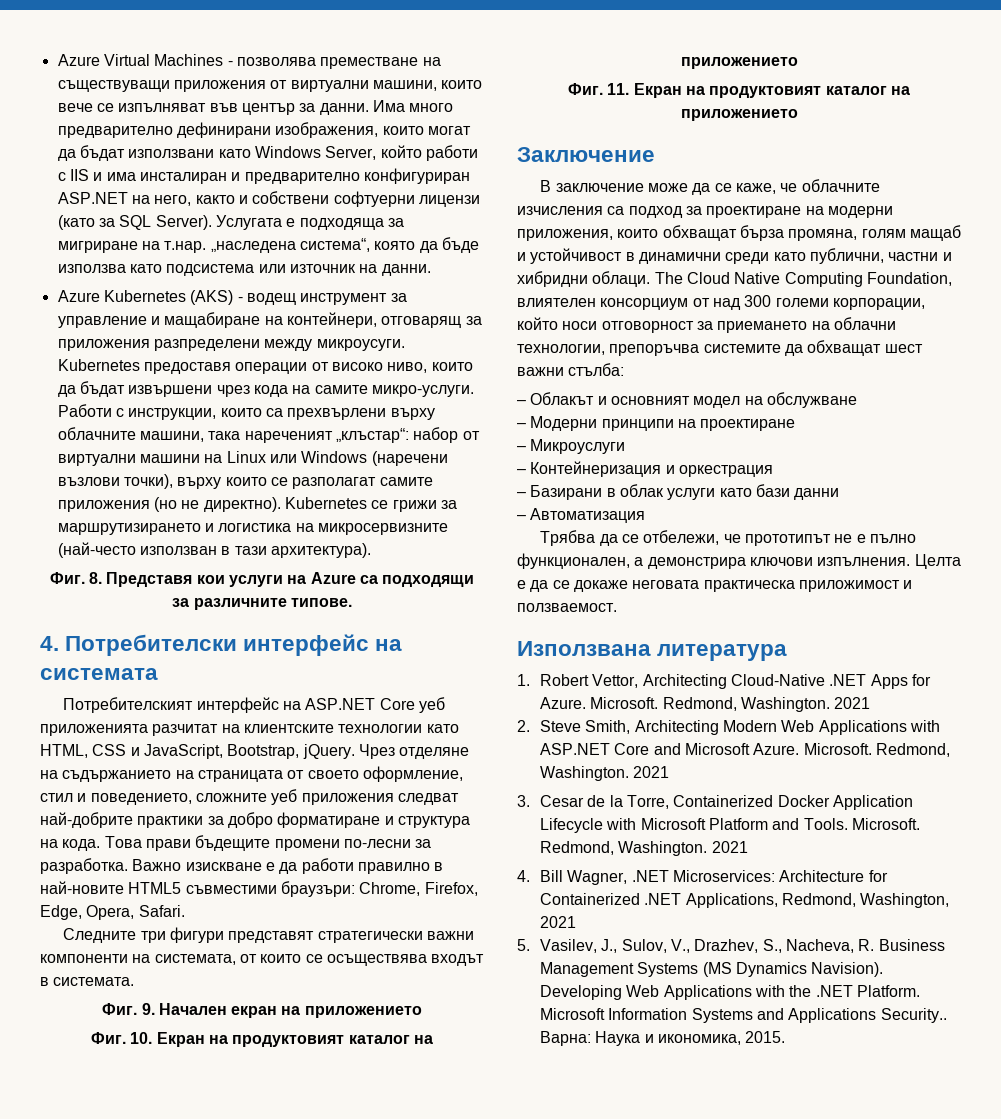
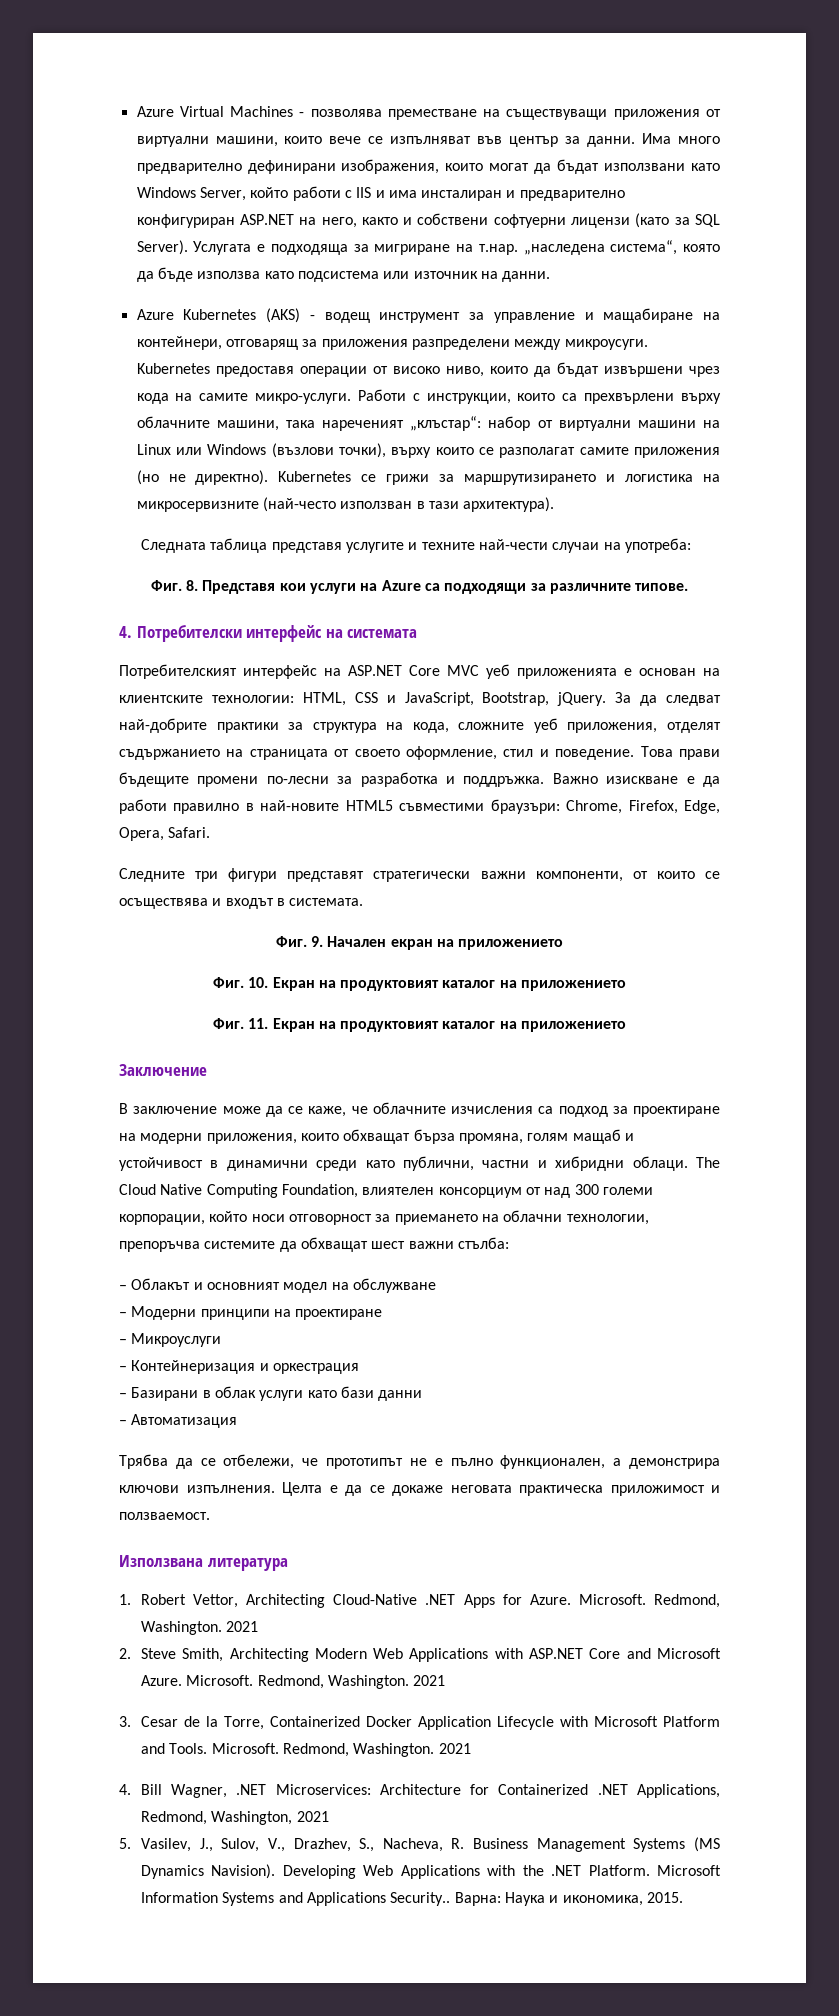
[371,451,448,466] [57,477,120,486] (наречени възлови -> [271,443,334,458] (възлови
(371, 550) none -> [140,538,691,553] // Следната таблица представя услугите и техните най-чести случаи на употреба:
(415, 704) none -> [447,665,479,676] MVC
[152,724,459,736] разчитат на клиентските технологии като -> [624,668,720,676] [119,695,294,703] е основан на клиентските технологии:
[358,744,470,759] [40,770,58,779] Чрез отделяне на -> [615,692,722,706] [119,718,721,733] За да следват най-добрите практики за структура на кода, сложните уеб приложения, отделят
[90,789,459,805] [40,812,470,828] [40,839,101,851] поведението, сложните уеб приложения следват най-добрите практики за добро форматиране и структура на кода. -> [555,749,635,760] поведение.
[40,858,128,874] разработка. -> [360,772,545,787] разработка и поддръжка.
[40,954,236,965] компоненти на системата, -> [535,871,623,882] компоненти,
(427, 960) none -> [212,898,222,906] и

